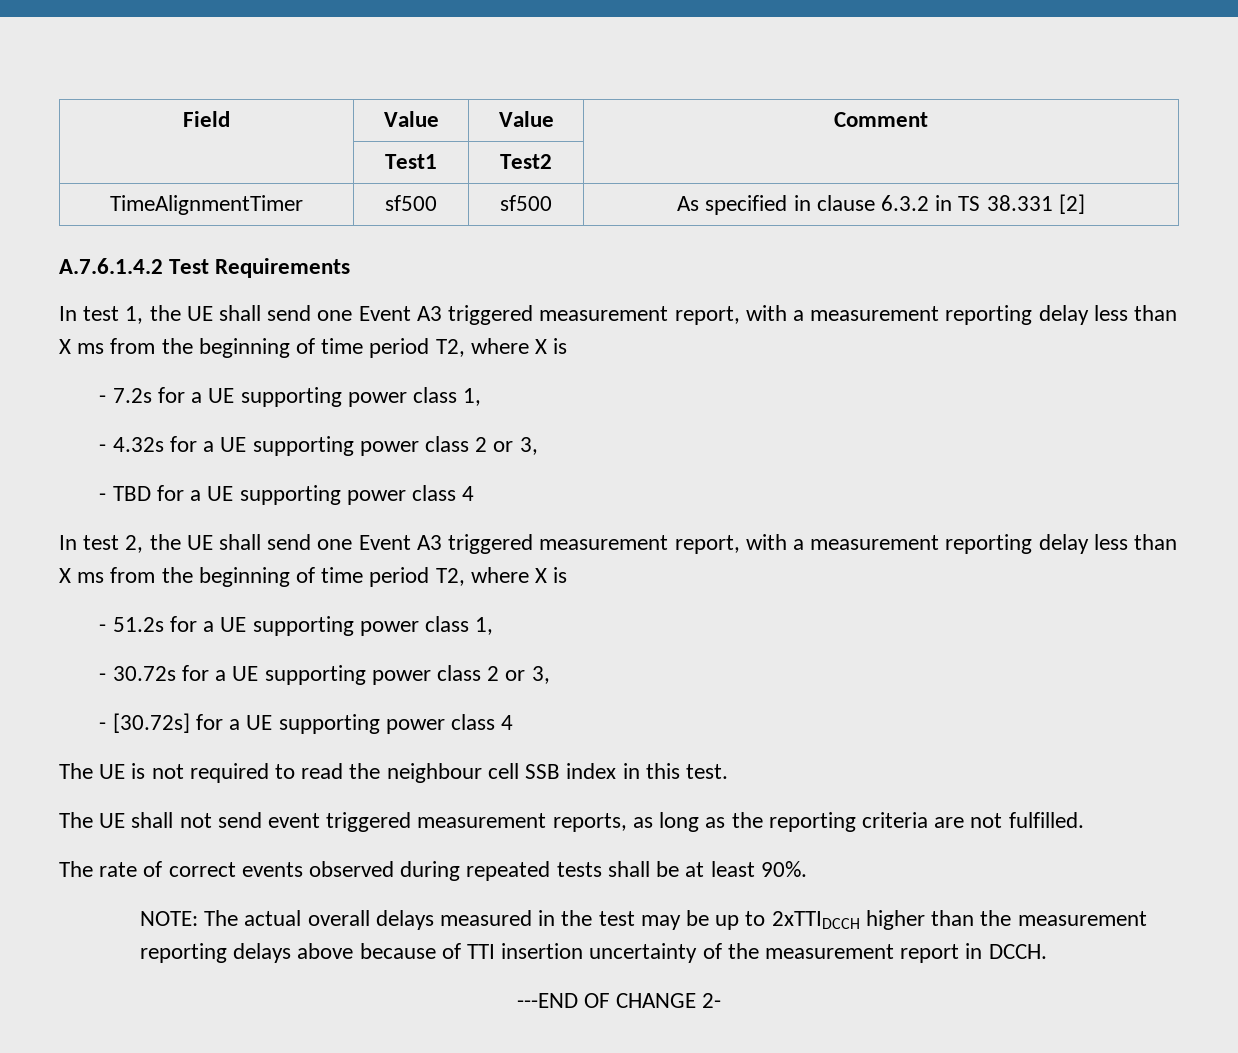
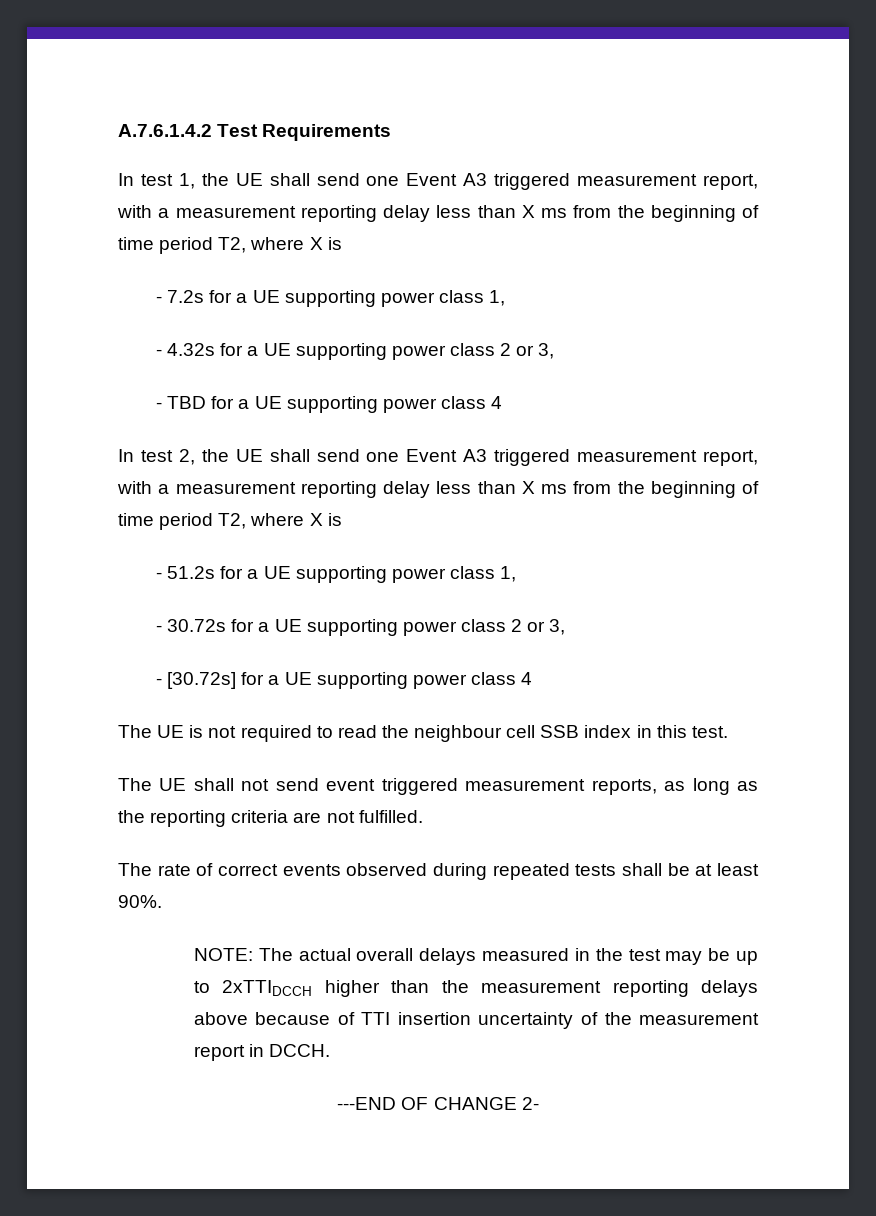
[183,111,230,127] [383,111,439,127] [498,111,554,127] [833,112,928,127] [385,154,437,169] [500,154,552,169] [110,195,303,215] [385,195,437,211] [500,195,552,211] [677,194,1085,215] Field | Value | Value | Comment // | Test1 | Test2 | // TimeAlignmentTimer | sf500 | sf500 | As specified in clause 6.3.2 in TS 38.331 [2] // -> (118, 130) none

